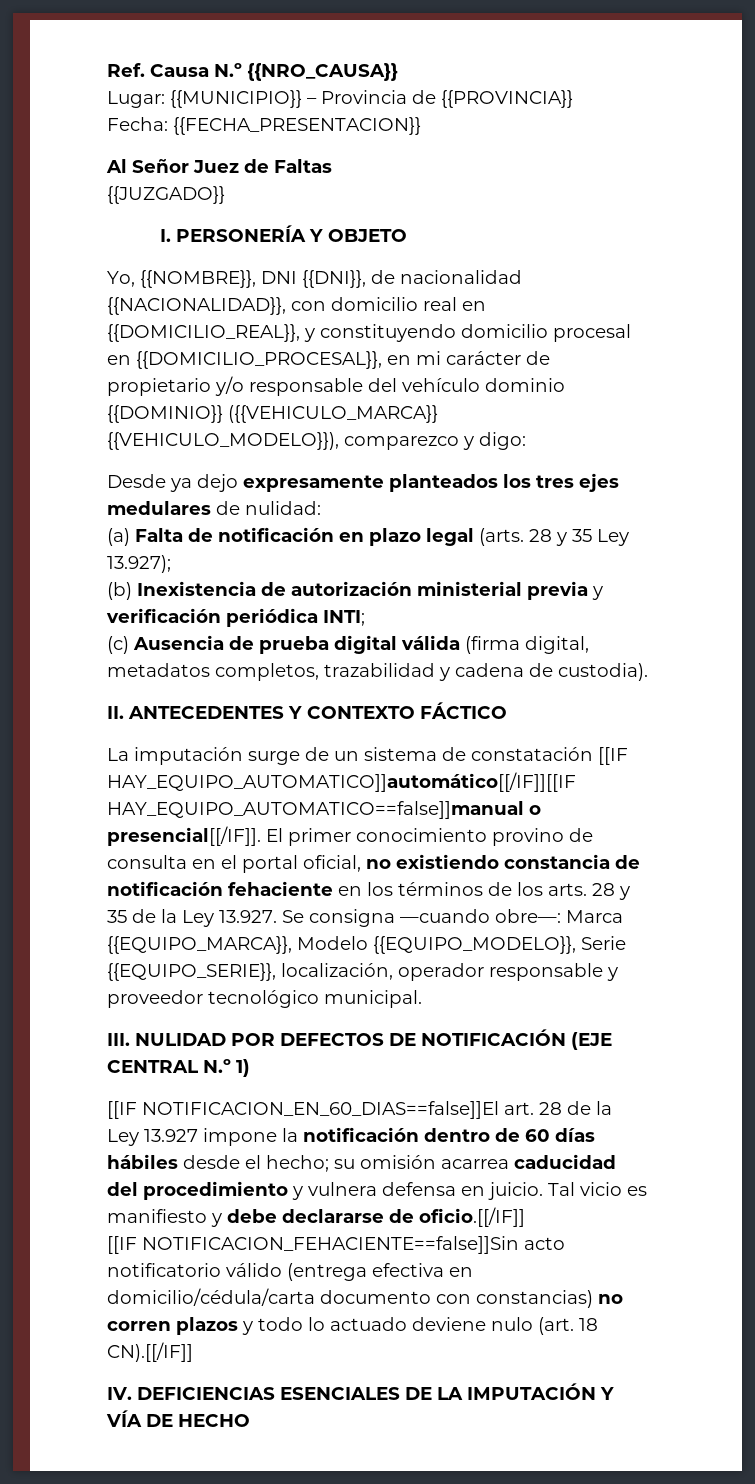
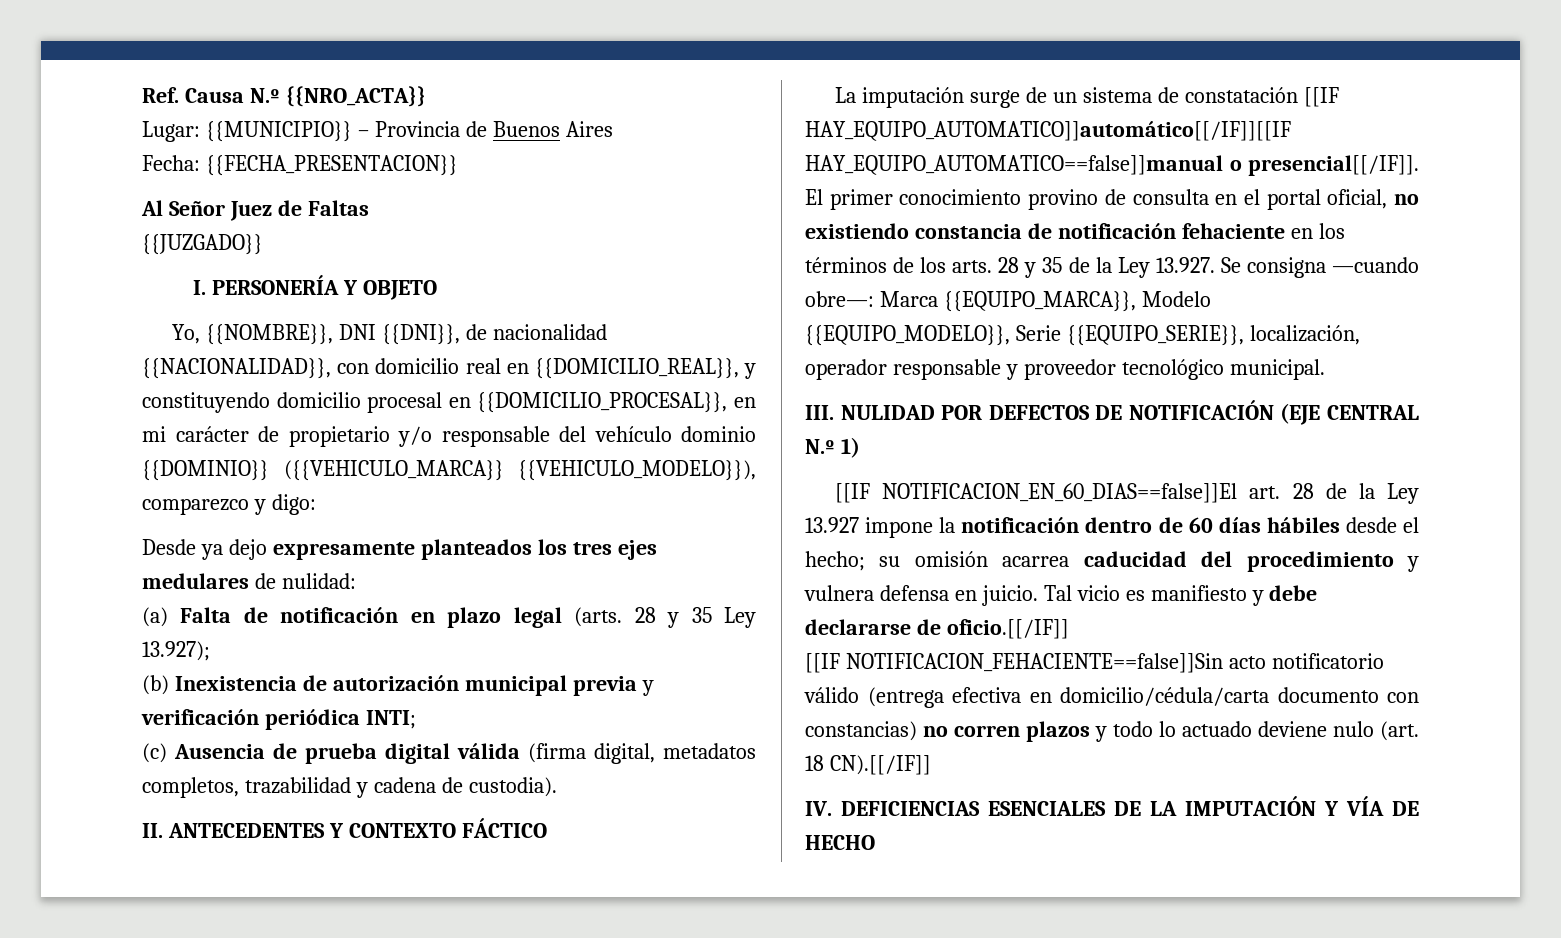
[247,63,398,81] {{NRO_CAUSA}} -> [285,86,426,107] {{NRO_ACTA}}
[441,90,573,108] {{PROVINCIA}} -> [492,121,613,137] Buenos Aires
[417,581,522,596] ministerial -> [464,675,567,696] municipal

